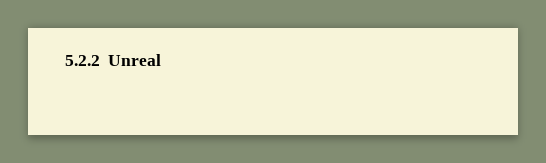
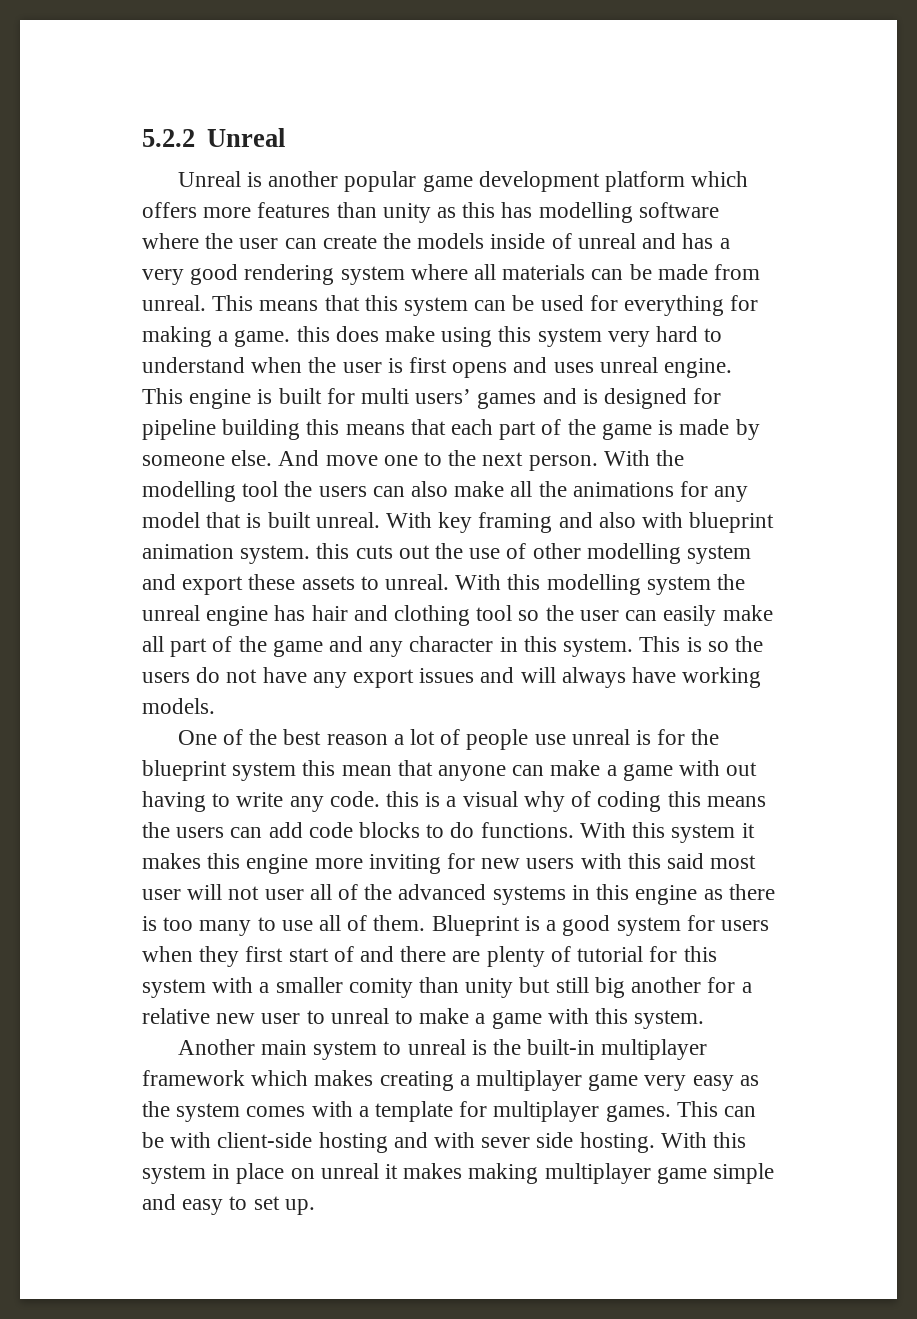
(161, 60) none -> [177,171,749,192] [142,202,719,223] [142,233,730,249] [142,264,761,285] [142,295,759,316] [142,326,723,347] [142,357,733,378] [142,388,722,409] [142,419,760,440] [142,450,685,471] [142,481,749,502] [142,512,775,533] [142,543,752,564] [142,574,746,595] [142,605,773,626] [142,636,763,657] [142,667,762,688] [142,698,215,714] [177,729,720,750] [142,760,758,781] [142,791,766,812] [142,822,755,843] [142,853,757,874] [142,884,775,905] [142,915,769,936] [142,946,717,967] [142,977,752,998] [142,1008,705,1029] [177,1039,708,1060] [142,1070,759,1091] [142,1101,757,1122] [142,1132,747,1153] [142,1163,775,1184] [142,1194,315,1215] // Unreal is another popular game development platform which offers more features than unity as this has modelling software where the user can create the models inside of unreal and has a very good rendering system where all materials can be made from unreal. This means that this system can be used for everything for making a game. this does make using this system very hard to understand when the user is first opens and uses unreal engine. This engine is built for multi users’ games and is designed for pipeline building this means that each part of the game is made by someone else. And move one to the next person. With the modelling tool the users can also make all the animations for any model that is built unreal. With key framing and also with blueprint animation system. this cuts out the use of other modelling system and export these assets to unreal. With this modelling system the unreal engine has hair and clothing tool so the user can easily make all part of the game and any character in this system. This is so the users do not have any export issues and will always have working models. // One of the best reason a lot of people use unreal is for the blueprint system this mean that anyone can make a game with out having to write any code. this is a visual why of coding this means the users can add code blocks to do functions. With this system it makes this engine more inviting for new users with this said most user will not user all of the advanced systems in this engine as there is too many to use all of them. Blueprint is a good system for users when they first start of and there are plenty of tutorial for this system with a smaller comity than unity but still big another for a relative new user to unreal to make a game with this system. // Another main system to unreal is the built-in multiplayer framework which makes creating a multiplayer game very easy as the system comes with a template for multiplayer games. This can be with client-side hosting and with sever side hosting. With this system in place on unreal it makes making multiplayer game simple and easy to set up.

